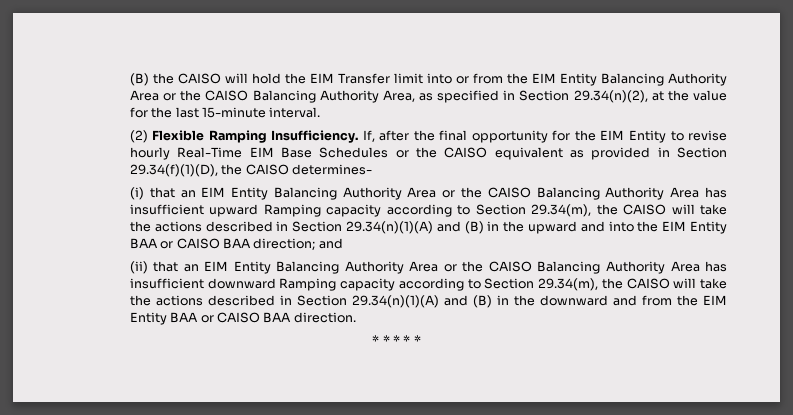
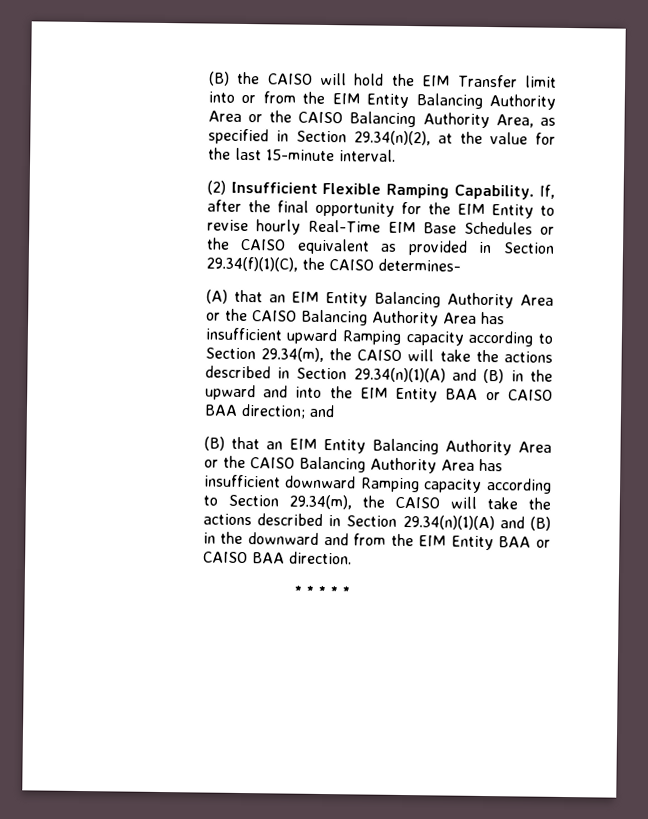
(148, 136) none -> [230,181,318,194] Insufficient
[271,130,359,143] Insufficiency. -> [454,184,535,200] Capability.
[129,164,218,177] 29.34(f)(1)(D), -> [205,256,298,272] 29.34(f)(1)(C),
[129,187,144,200] (i) -> [205,289,228,304] (A)
[129,261,148,274] (ii) -> [203,436,225,451] (B)

